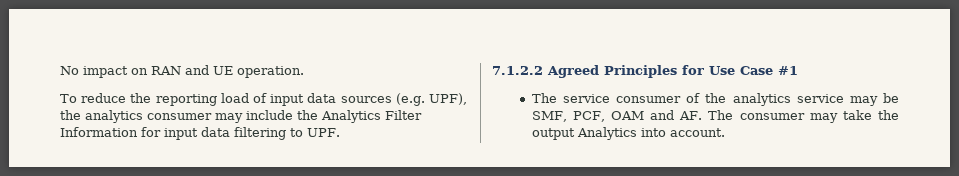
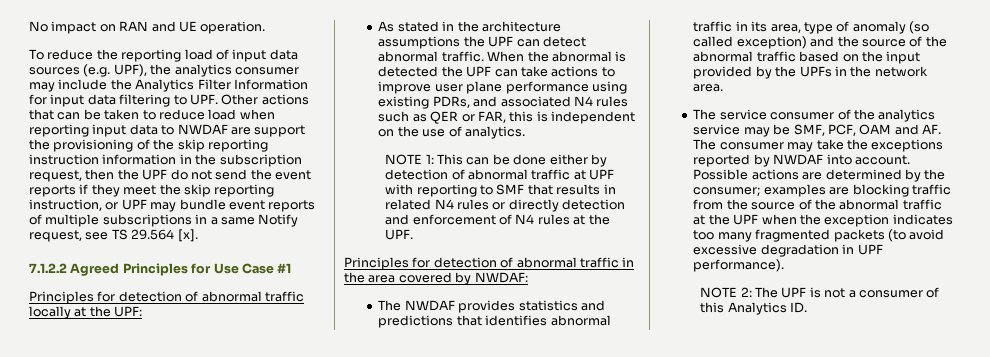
(340, 132) none -> [221,94,309,105] [29,109,275,120] [29,124,306,137] [29,139,268,152] [29,154,302,167] [29,169,311,182] [29,184,275,197] [29,199,316,212] [29,214,299,227] [29,229,198,242] Other actions that can be taken to reduce load when reporting input data to NWDAF are support the provisioning of the skip reporting instruction information in the subscription request, then the UPF do not send the event reports if they meet the skip reporting instruction, or UPF may bundle event reports of multiple subscriptions in a same Notify request, see TS 29.564 [x].
(798, 70) none -> [29,291,304,304] [29,306,143,319] [378,21,561,32] [378,36,586,49] [378,51,627,62] [378,66,615,77] [378,81,627,94] [378,96,629,109] [378,111,636,124] [378,126,525,139] [385,154,607,167] [385,169,615,180] [385,184,616,197] [385,199,626,212] [385,214,610,225] [385,229,414,240] [344,257,635,270] [344,272,528,285] [378,300,605,313] [378,315,611,328] [693,21,930,34] [693,36,947,49] [693,51,921,64] [693,66,928,79] [693,84,724,92] // Principles for detection of abnormal traffic locally at the UPF: // As stated in the architecture assumptions the UPF can detect abnormal traffic. When the abnormal is detected the UPF can take actions to improve user plane performance using existing PDRs, and associated N4 rules such as QER or FAR, this is independent on the use of analytics. // NOTE 1: This can be done either by detection of abnormal traffic at UPF with reporting to SMF that results in related N4 rules or directly detection and enforcement of N4 rules at the UPF. // Principles for detection of abnormal traffic in the area covered by NWDAF: // The NWDAF provides statistics and predictions that identifies abnormal traffic in its area, type of anomaly (so called exception) and the source of the abnormal traffic based on the input provided by the UPFs in the network area.
[531,127,725,140] output Analytics into account. -> [871,139,944,152] [693,154,910,167] [693,169,946,182] [693,184,951,197] [693,199,942,210] [693,214,953,227] [693,229,945,242] [693,244,883,257] [693,259,785,272] [700,287,940,298] [700,302,808,315] exceptions reported by NWDAF into account. Possible actions are determined by the consumer; examples are blocking traffic from the source of the abnormal traffic at the UPF when the exception indicates too many fragmented packets (to avoid excessive degradation in UPF performance). // NOTE 2: The UPF is not a consumer of this Analytics ID.

